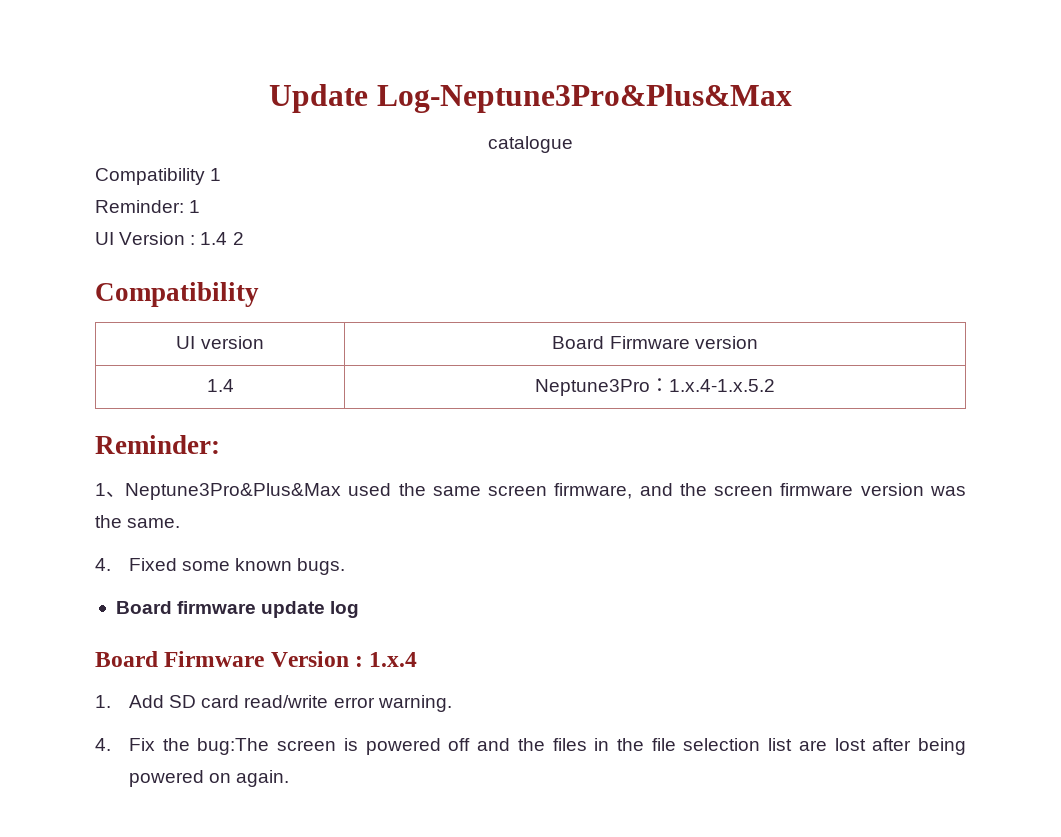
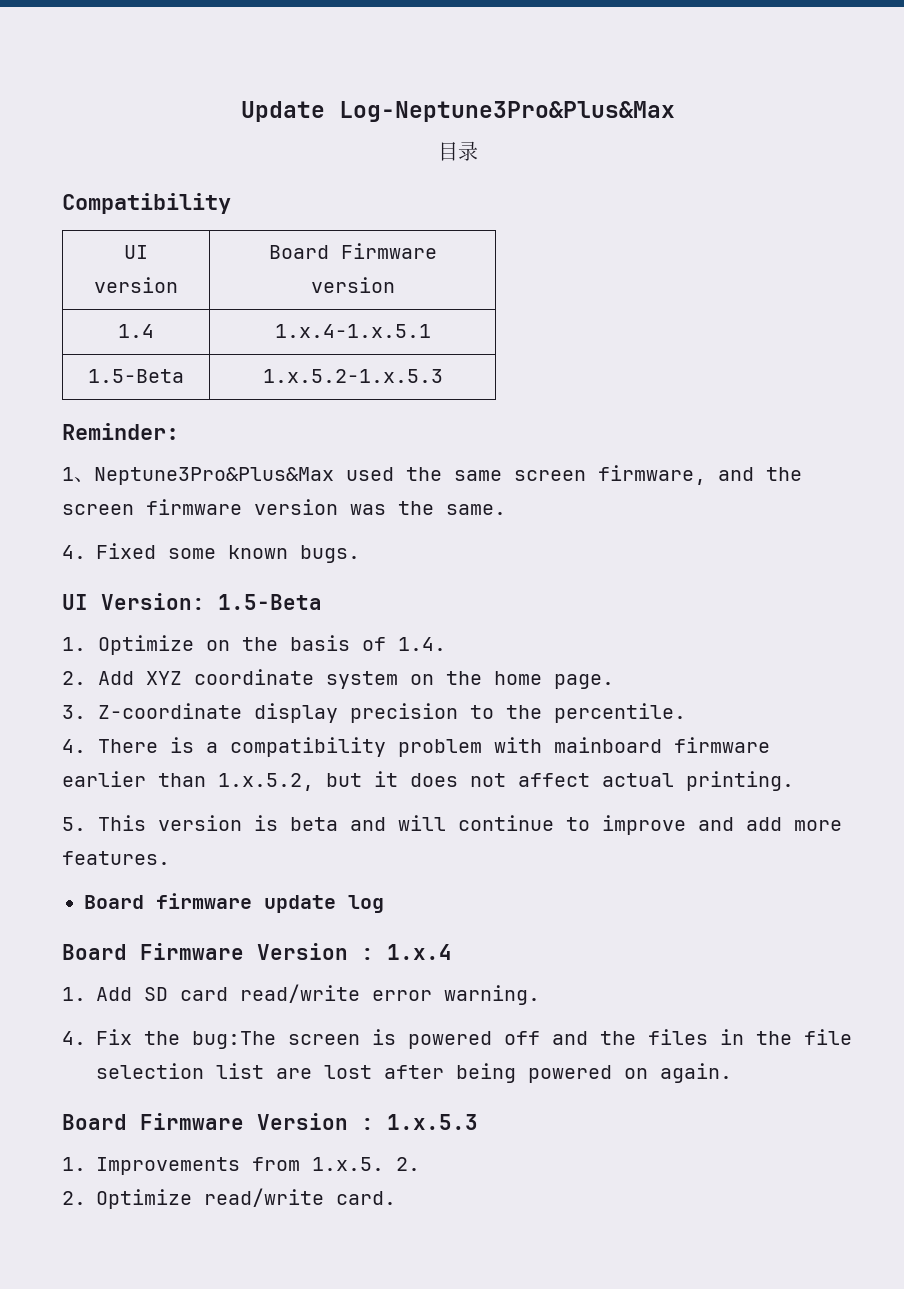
[488,136,573,153] [95,168,222,185] [95,200,201,213] [95,232,244,245] catalogue // Compatibility 1 // Reminder: 1 // UI Version : 1.4 2 -> [438,141,478,161] 目录
[535,378,775,396] Neptune3Pro：1.x.4-1.x.5.2 -> [274,324,431,338] [88,369,184,383] [262,369,443,383] 1.x.4-1.x.5.1 // 1.5-Beta | 1.x.5.2-1.x.5.3
(346, 566) none -> [62,593,322,610] [62,635,446,655] [62,669,614,689] [62,703,686,723] [62,737,770,757] [62,771,794,791] [62,815,842,835] [62,851,170,865] // UI Version: 1.5-Beta // 1. Optimize on the basis of 1.4. // 2. Add XYZ coordinate system on the home page. // 3. Z-coordinate display precision to the percentile. // 4. There is a compatibility problem with mainboard firmware earlier than 1.x.5.2, but it does not affect actual printing. // 5. This version is beta and will continue to improve and add more features.
(290, 778) none -> [62,1113,478,1130] [62,1157,420,1175] [62,1188,396,1209] // Board Firmware Version : 1.x.5.3 // 1. Improvements from 1.x.5. 2. // 2. Optimize read/write card.

